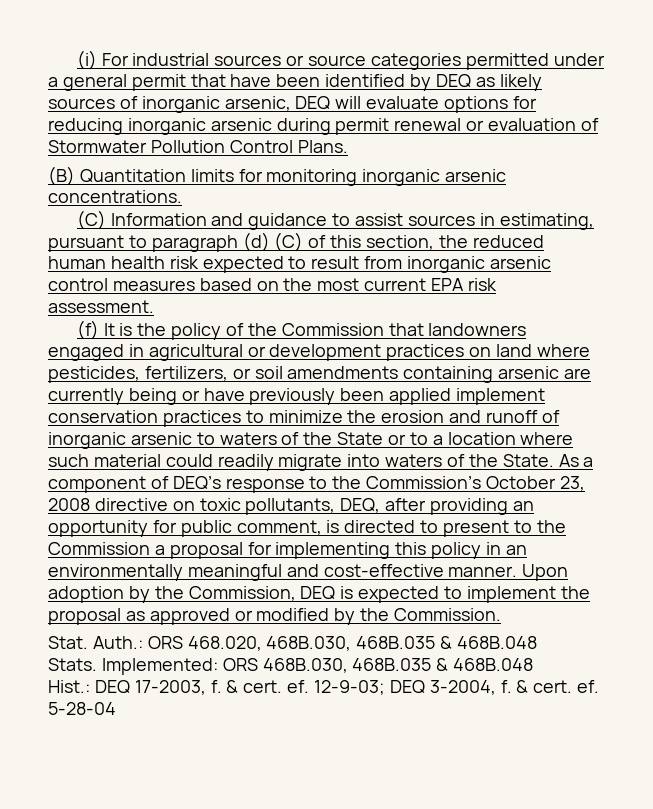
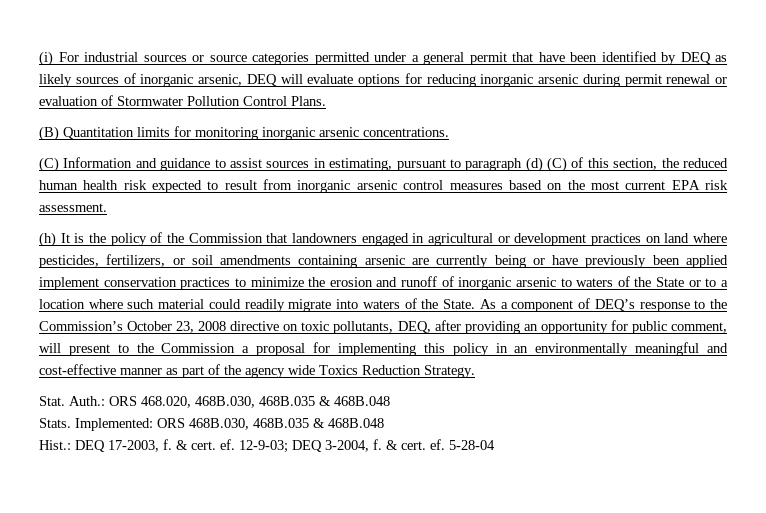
[76,320,99,340] (f) -> [39,232,56,247] (h)
[326,520,439,533] is directed to -> [39,343,61,353] will
[448,564,569,581] [48,586,590,603] [48,608,502,625] manner. Upon adoption by the Commission, DEQ is expected to implement the proposal as approved or modified by the Commission. -> [120,364,475,378] manner as part of the agency wide Toxics Reduction Strategy.

